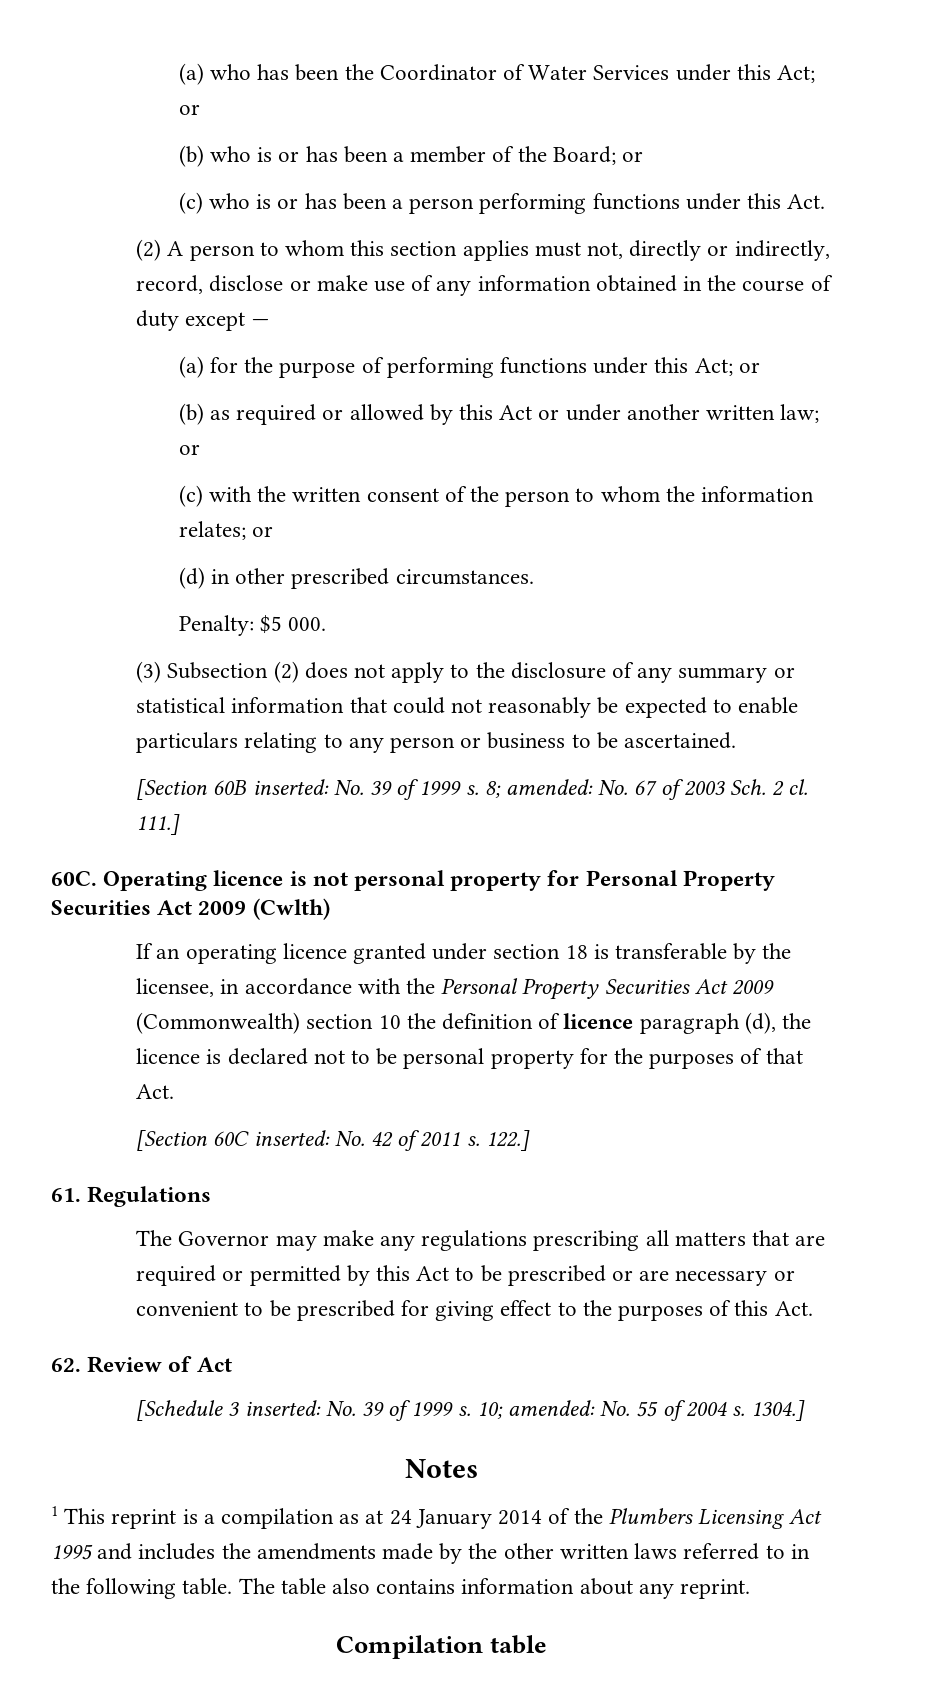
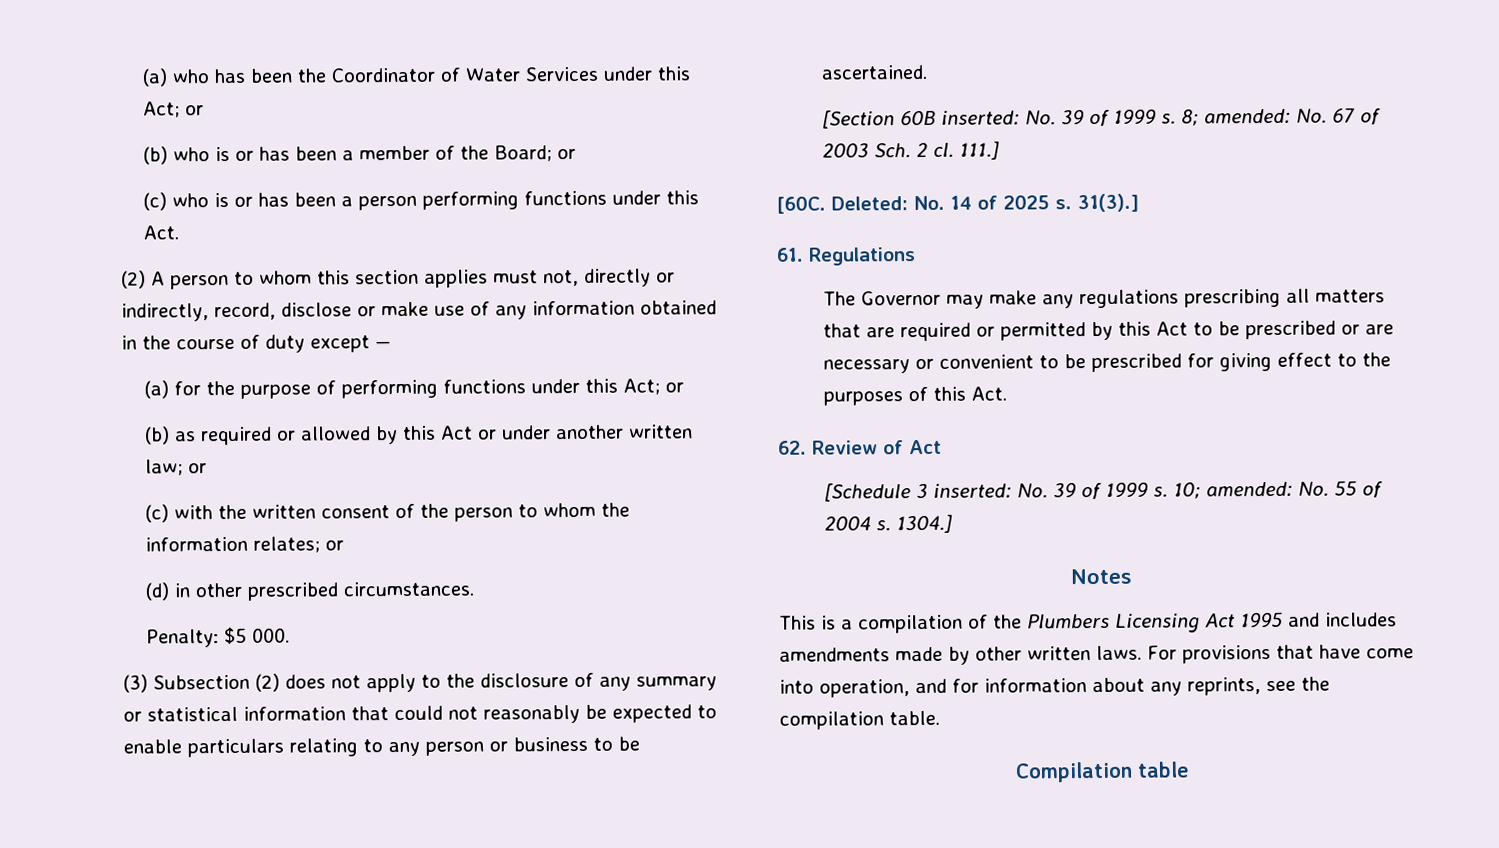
[51,870,775,891] [51,898,330,920] [136,943,792,964] [136,978,776,1000] [136,1012,812,1034] [136,1048,803,1069] [136,1084,175,1099] [136,1130,530,1151] 60C. Operating licence is not personal property for Personal Property Securities Act 2009 (Cwlth) // If an operating licence granted under section 18 is transferable by the licensee, in accordance with the Personal Property Securities Act 2009 (Commonwealth) section 10 the definition of licence paragraph (d), the licence is declared not to be personal property for the purposes of that Act. // [Section 60C inserted: No. 42 of 2011 s. 122.] -> [776,193,1139,214] [60C. Deleted: No. 14 of 2025 s. 31(3).]
[51,1506,543,1529] 1 This reprint is a compilation as at 24 January 2014 -> [779,614,963,634] This is a compilation
[221,1543,251,1559] the -> (1397, 619) none
[468,1543,498,1559] the -> (970, 655) none
[634,1543,810,1560] [51,1578,751,1599] laws referred to in the following table. The table also contains information about any reprint. -> [1096,644,1414,664] [779,676,1330,698] [779,710,940,730] laws. For provisions that have come into operation, and for information about any reprints, see the compilation table.

